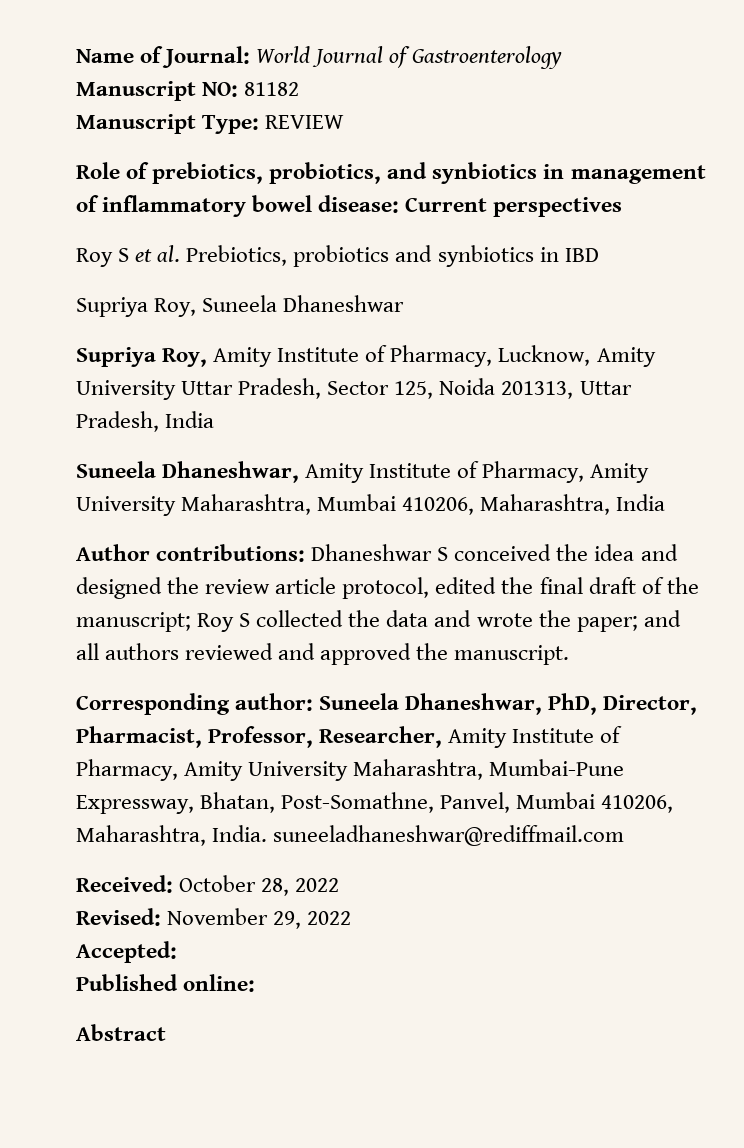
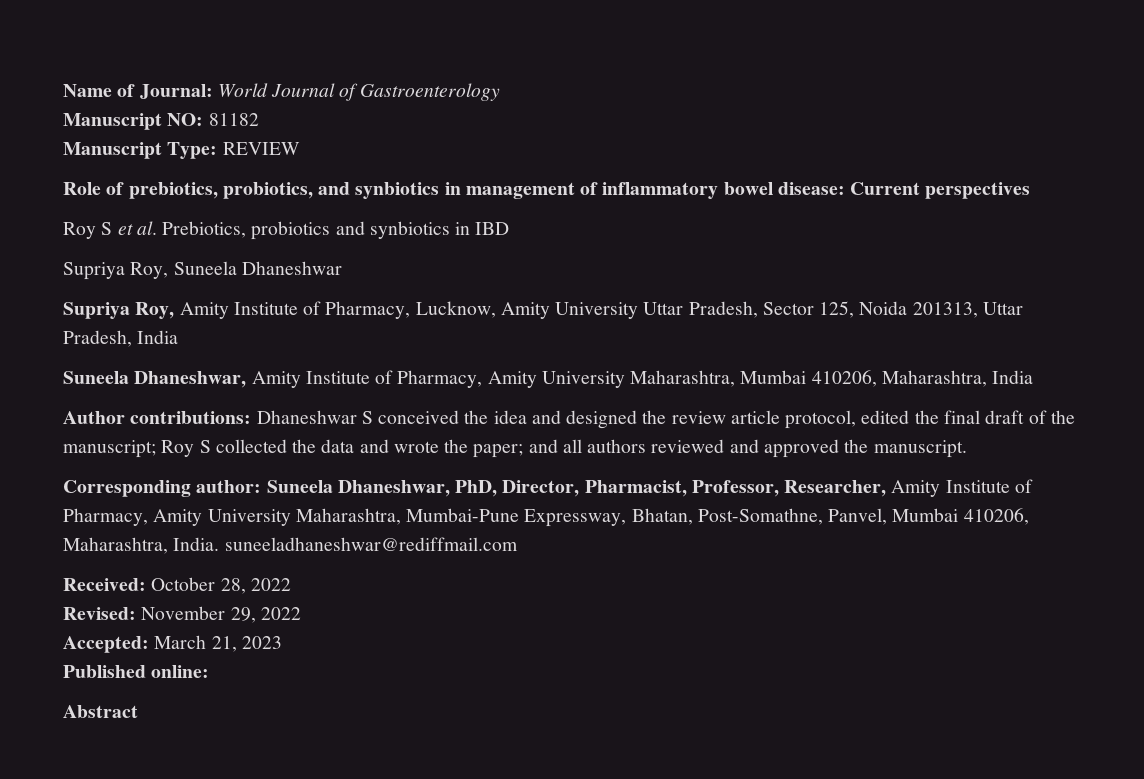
(177, 952) none -> [154,635,282,652] March 21, 2023

